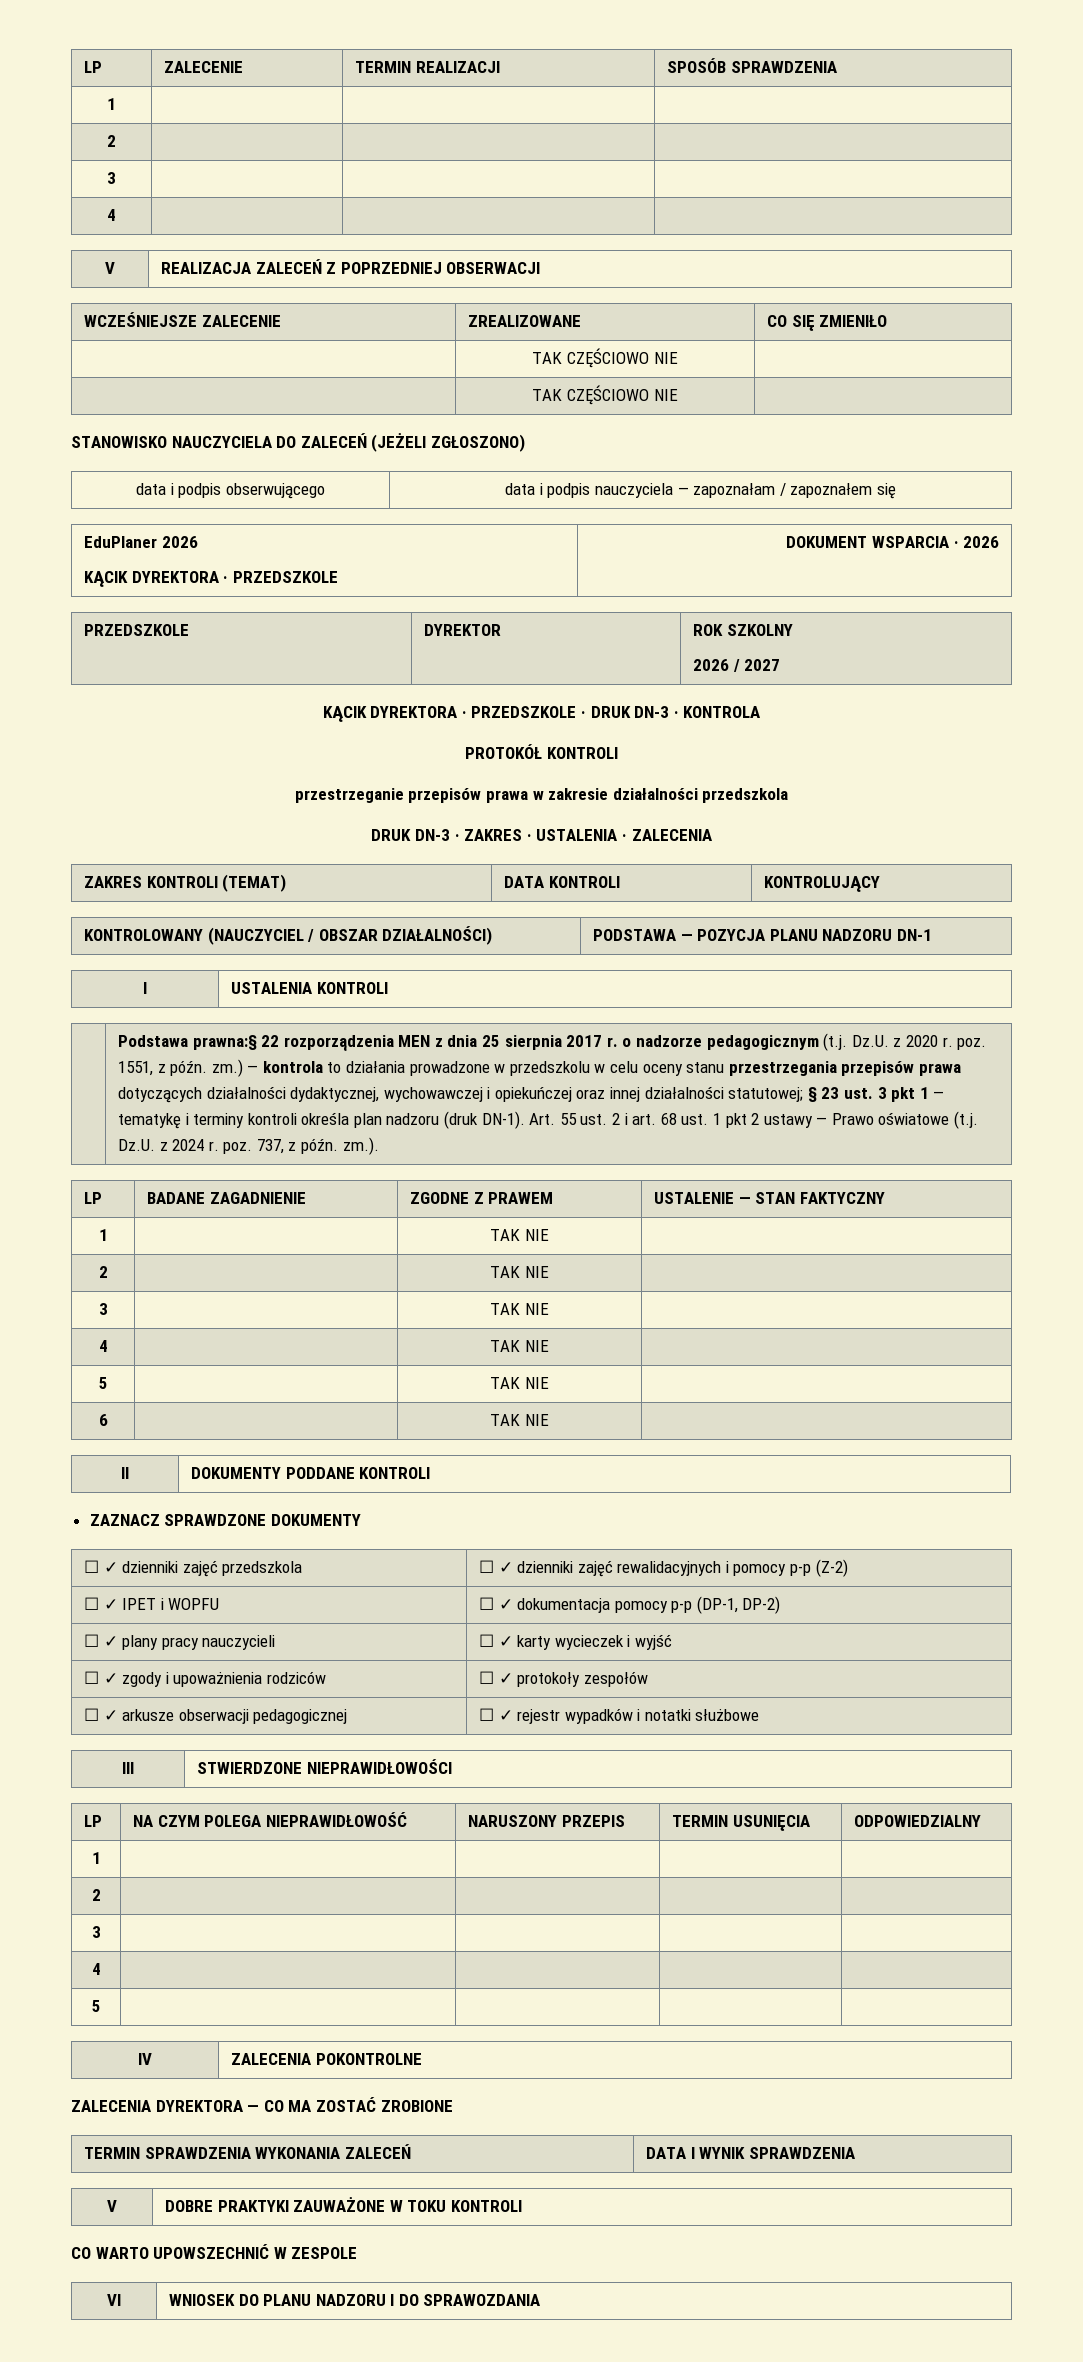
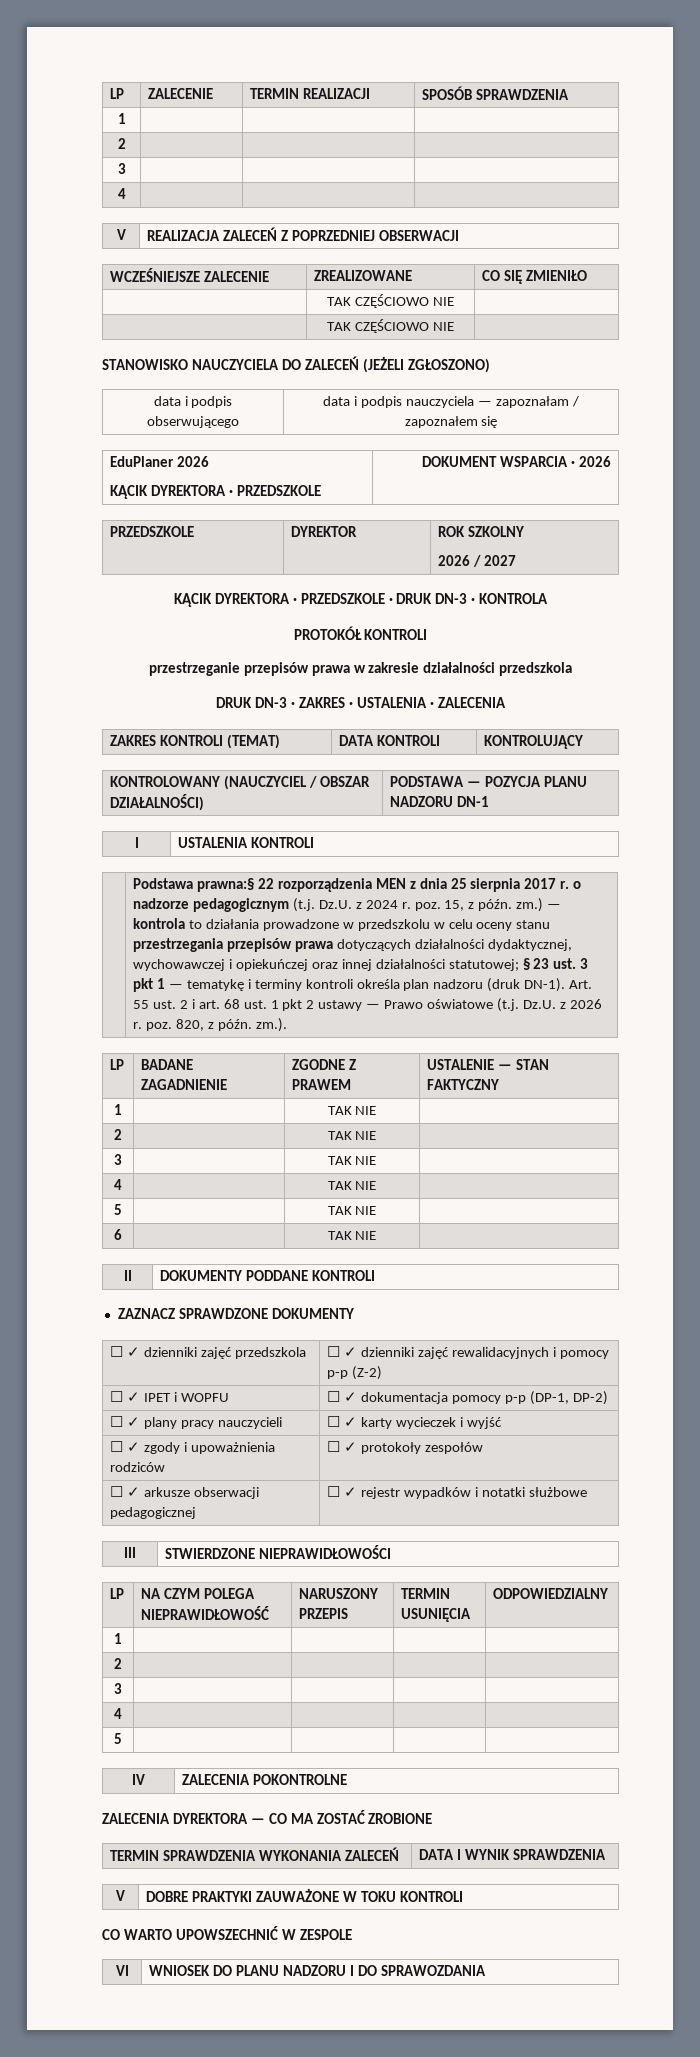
[905,1035,987,1050] [117,1061,153,1076] 2020 r. poz. 1551, -> [365,900,465,911] 2024 r. poz. 15,
[172,1139,284,1154] 2024 r. poz. 737, -> [569,999,602,1009] [133,1019,204,1031] 2026 r. poz. 820,

